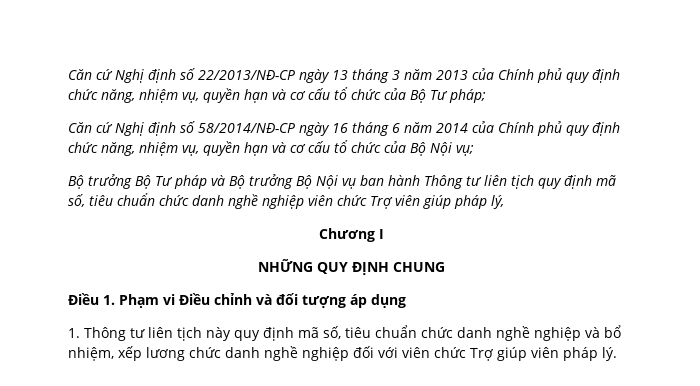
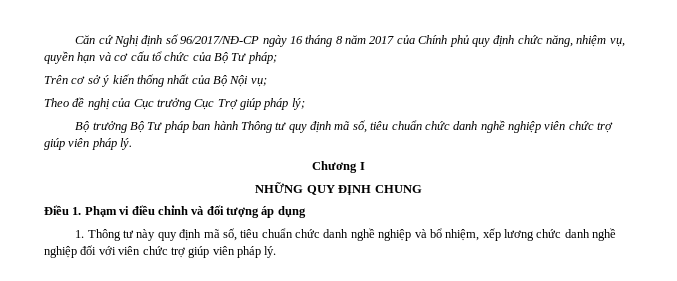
[68,68,468,83] Căn cứ Nghị định số 22/2013/NĐ-CP ngày 13 tháng 3 năm 2013 -> [75,34,395,47] Căn cứ Nghị định số 96/2017/NĐ-CP ngày 16 tháng 8 năm 2017
[68,121,620,136] [68,140,474,156] Căn cứ Nghị định số 58/2014/NĐ-CP ngày 16 tháng 6 năm 2014 của Chính phủ quy định chức năng, nhiệm vụ, quyền hạn và cơ cấu tổ chức của Bộ Nội vụ; -> [44,74,267,87] [44,97,305,110] Trên cơ sở ý kiến thống nhất của Bộ Nội vụ; // Theo đề nghị của Cục trưởng Cục Trợ giúp pháp lý;
[211,174,356,189] và Bộ trưởng Bộ Nội vụ -> (189, 127) none
[484,175,534,189] liên tịch -> (287, 126) none
[370,195,504,209] Trợ viên giúp pháp lý, -> [597,122,614,133] [44,138,133,150] trợ giúp viên pháp lý.
[179,293,210,305] Điều -> [131,205,155,215] điều
[148,327,202,341] liên tịch -> (135, 234) none
[470,348,493,361] Trợ -> [170,247,185,258] trợ

